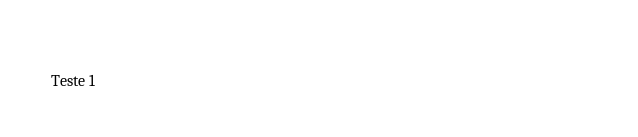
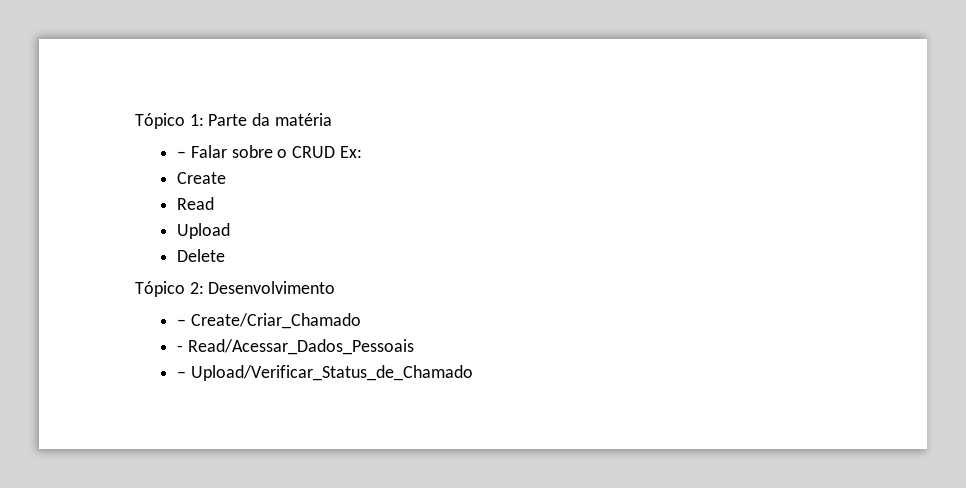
[51,74,96,86] Teste 1 -> [135,113,332,129] [177,145,362,158] [177,172,227,184] [177,197,215,210] [177,223,231,239] [177,249,226,262] [135,281,336,297] [177,313,361,329] [177,339,414,355] [177,365,473,381] Tópico 1: Parte da matéria // – Falar sobre o CRUD Ex: // Create // Read // Upload // Delete // Tópico 2: Desenvolvimento // – Create/Criar_Chamado // - Read/Acessar_Dados_Pessoais // – Upload/Verificar_Status_de_Chamado

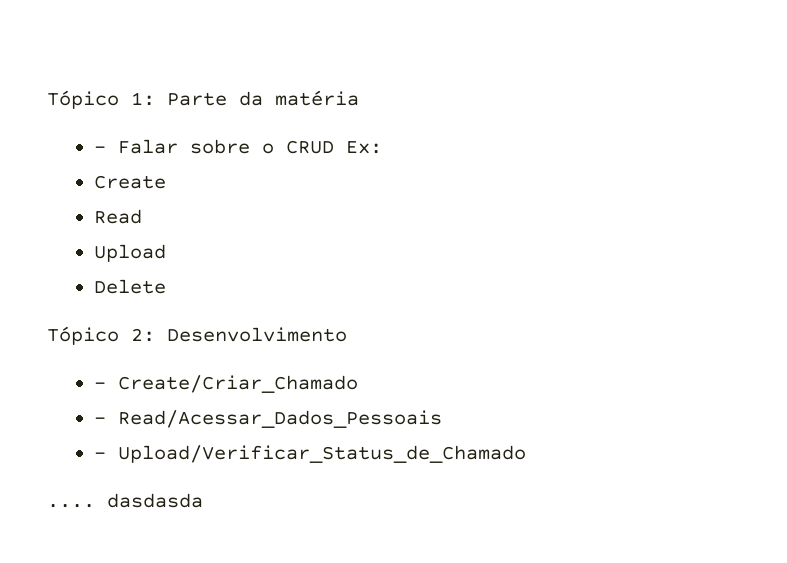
(473, 373) none -> [47,493,203,508] // .... dasdasda

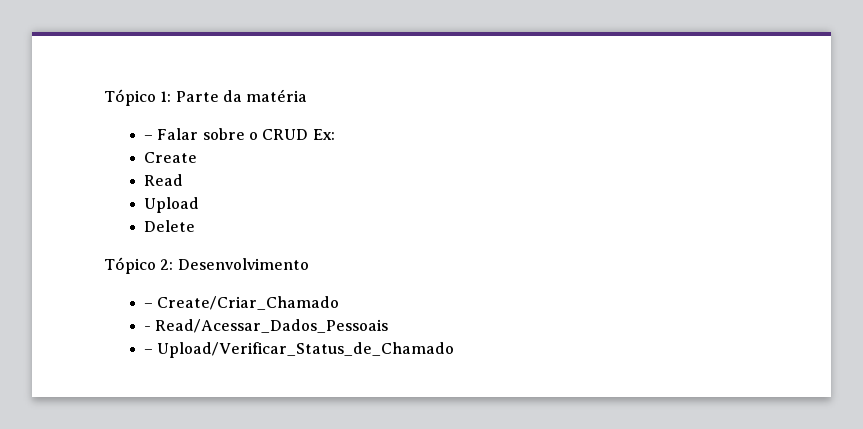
[47,493,203,508] // .... dasdasda -> (455, 350) none

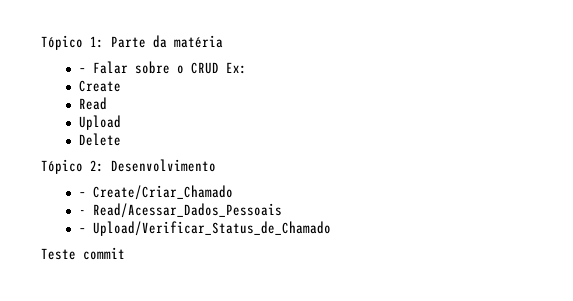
(455, 350) none -> [41,247,125,260] // Teste commit

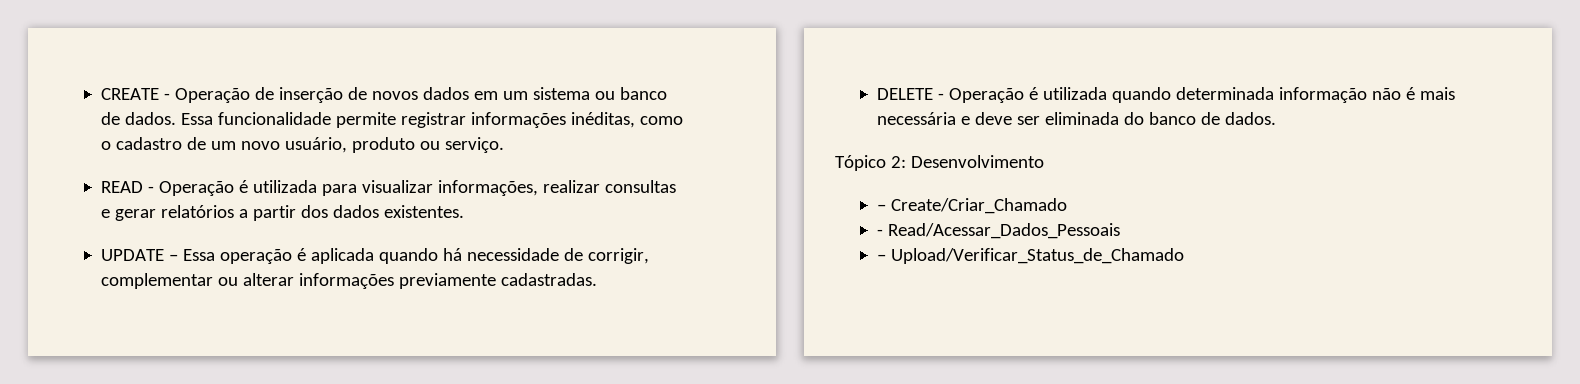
[41,35,223,50] [78,61,247,74] [78,80,121,92] [78,97,107,110] [78,115,121,130] [78,133,121,146] Tópico 1: Parte da matéria // – Falar sobre o CRUD Ex: // Create // Read // Upload // Delete -> [100,87,667,103] [100,112,683,128] [100,137,504,153] [100,180,676,196] [100,205,464,221] [100,248,649,264] [100,273,597,289] [876,87,1455,103] [876,112,1276,125] CREATE - Operação de inserção de novos dados em um sistema ou banco de dados. Essa funcionalidade permite registrar informações inéditas, como o cadastro de um novo usuário, produto ou serviço. // READ - Operação é utilizada para visualizar informações, realizar consultas e gerar relatórios a partir dos dados existentes. // UPDATE – Essa operação é aplicada quando há necessidade de corrigir, complementar ou alterar informações previamente cadastradas. // DELETE - Operação é utilizada quando determinada informação não é mais necessária e deve ser eliminada do banco de dados.
[41,247,125,260] // Teste commit -> (1184, 256) none

